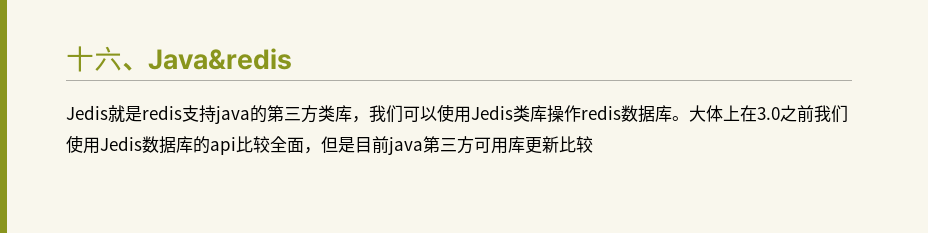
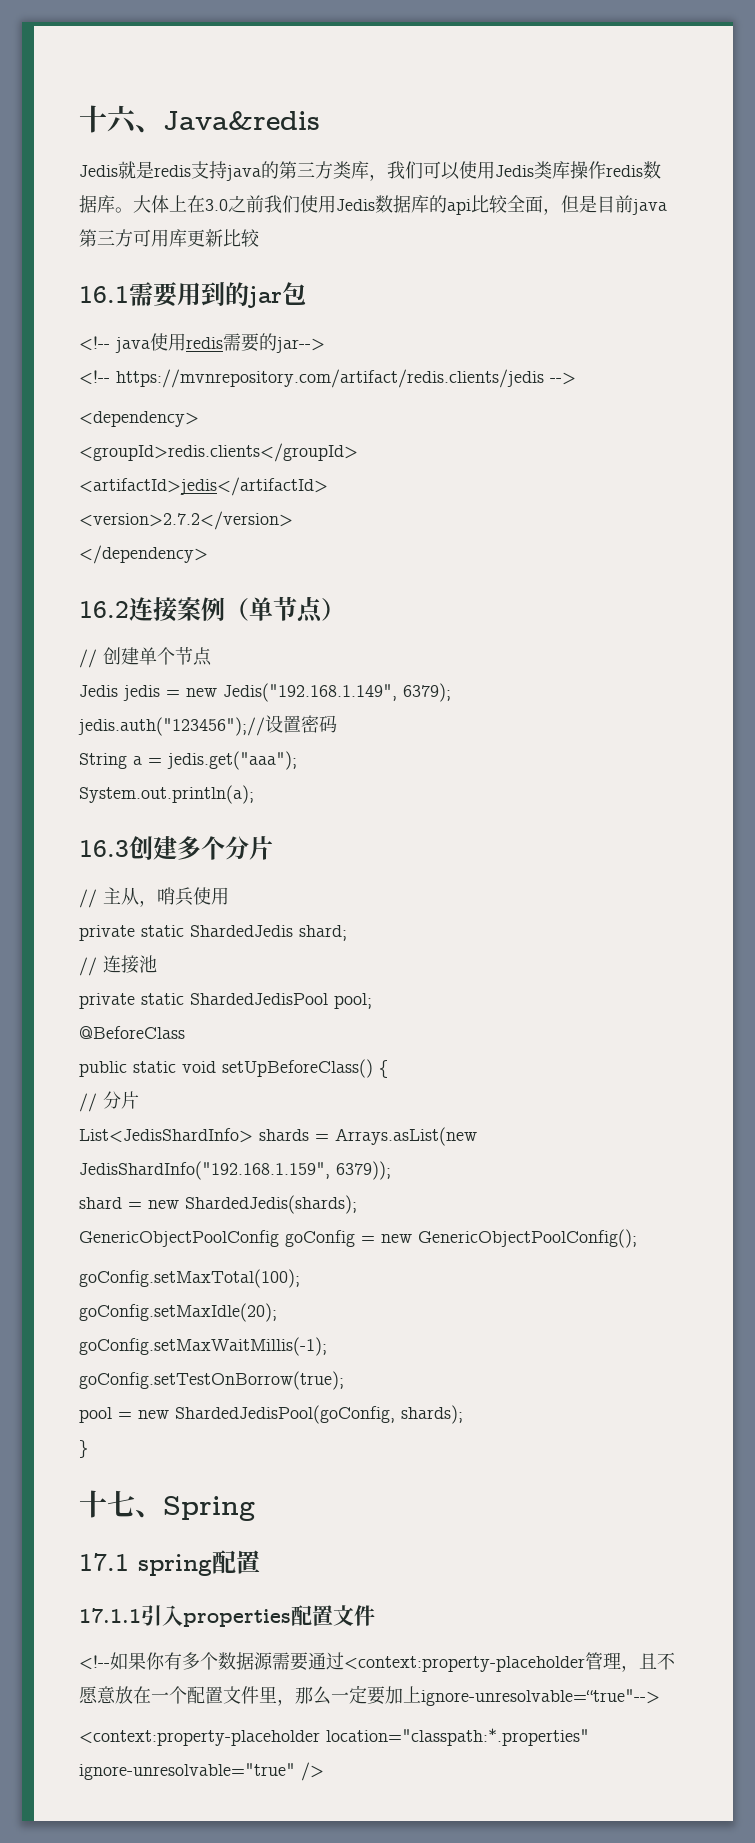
(593, 144) none -> [79,282,306,308] [79,333,325,353] [79,369,576,388] [79,411,199,427] [79,443,358,462] [79,477,328,496] [79,511,293,530] [79,545,208,564] [79,596,345,623] [79,647,212,668] [79,683,451,702] [78,715,337,736] [79,751,297,770] [79,785,254,804] [79,836,273,860] [79,887,229,908] [79,925,347,941] [79,955,157,976] [79,993,372,1009] [79,1026,185,1039] [79,1059,388,1078] [79,1091,139,1112] [79,1127,477,1146] [79,1161,391,1180] [79,1195,357,1214] [79,1229,637,1248] [79,1269,300,1288] [79,1303,277,1322] [79,1337,327,1356] [79,1371,344,1390] [79,1405,463,1424] [79,1440,88,1458] [79,1490,255,1521] [79,1550,260,1576] [79,1605,375,1627] [79,1652,675,1672] [79,1685,660,1706] [79,1728,589,1746] [79,1762,324,1781] // 16.1需要用到的jar包 // <!-- java使用redis需要的jar--> // <!-- https://mvnrepository.com/artifact/redis.clients/jedis --> // <dependency> // <groupId>redis.clients</groupId> // <artifactId>jedis</artifactId> // <version>2.7.2</version> // </dependency> // 16.2连接案例（单节点） // // 创建单个节点 // Jedis jedis = new Jedis("192.168.1.149", 6379); // jedis.auth("123456");//设置密码 // String a = jedis.get("aaa"); // System.out.println(a); // 16.3创建多个分片 // // 主从，哨兵使用 // private static ShardedJedis shard; // // 连接池 // private static ShardedJedisPool pool; // @BeforeClass // public static void setUpBeforeClass() { // // 分片 // List<JedisShardInfo> shards = Arrays.asList(new JedisShardInfo("192.168.1.159", 6379)); // shard = new ShardedJedis(shards); // GenericObjectPoolConfig goConfig = new GenericObjectPoolConfig(); // goConfig.setMaxTotal(100); // goConfig.setMaxIdle(20); // goConfig.setMaxWaitMillis(-1); // goConfig.setTestOnBorrow(true); // pool = new ShardedJedisPool(goConfig, shards); // } // 十七、Spring // 17.1 spring配置 // 17.1.1引入properties配置文件 // <!--如果你有多个数据源需要通过<context:property-placeholder管理，且不愿意放在一个配置文件里，那么一定要加上ignore-unresolvable=“true"--> // <context:property-placeholder location="classpath:*.properties" ignore-unresolvable="true" />

